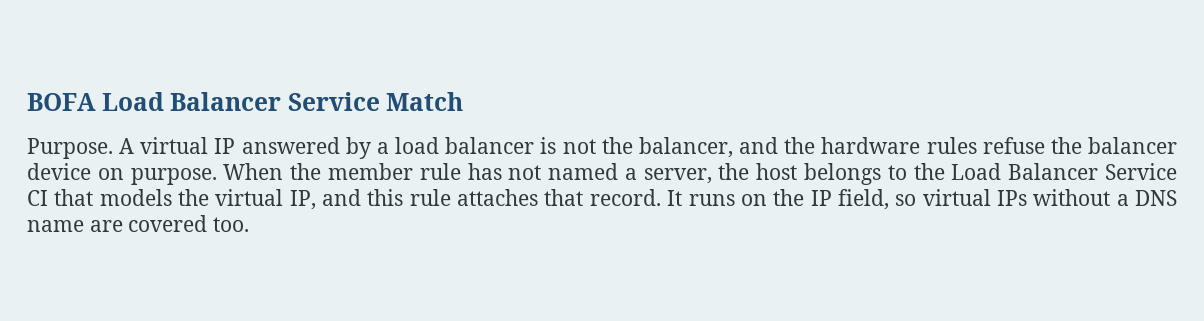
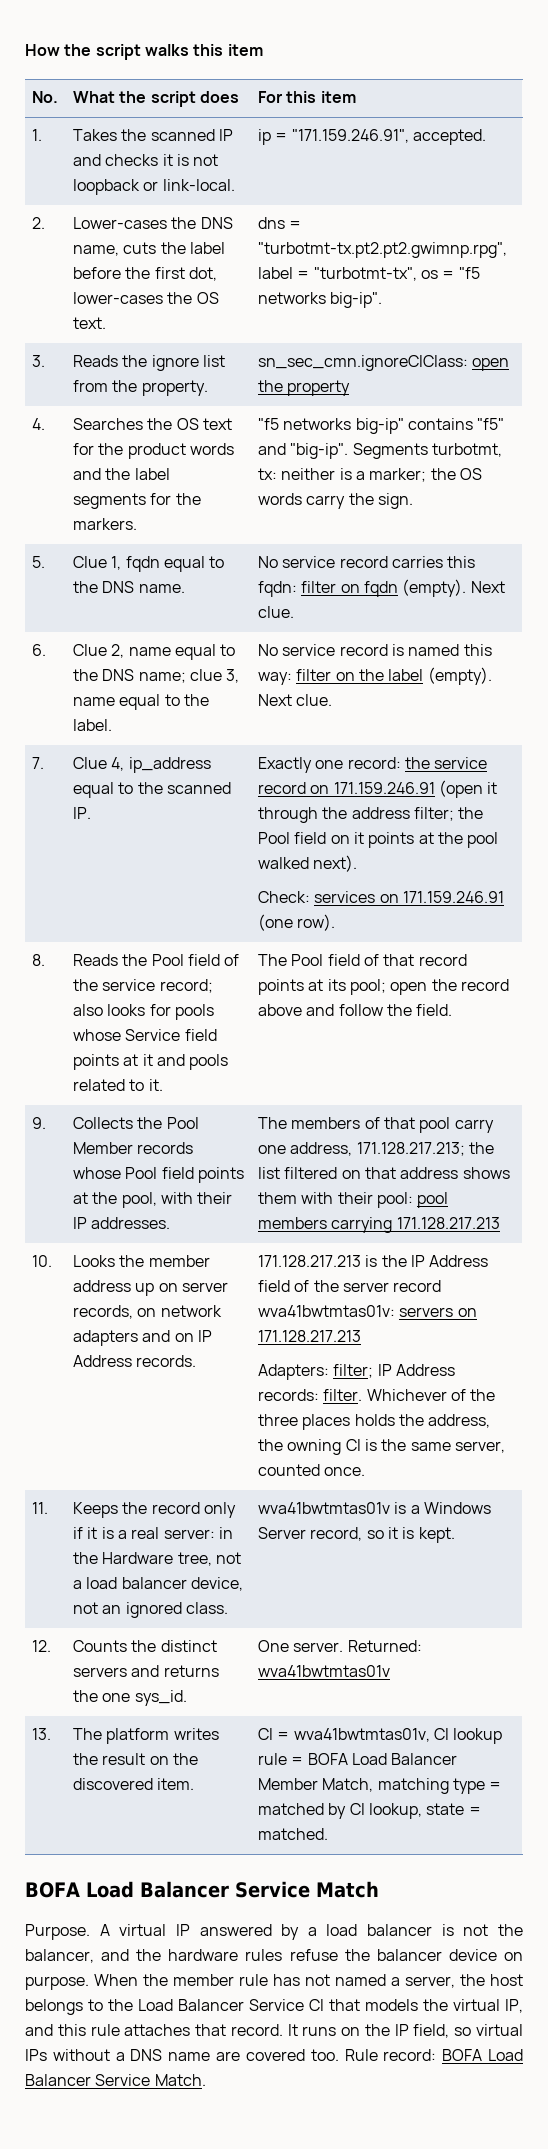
(27, 102) none -> [25,44,263,60] [32,91,59,103] [73,91,240,107] [258,91,356,103] [32,129,43,141] [73,129,234,141] [73,154,219,166] [73,179,235,195] [258,129,487,145] [32,217,46,229] [73,217,233,229] [73,242,226,256] [73,267,218,281] [73,292,219,304] [73,317,107,329] [258,217,302,229] [258,242,508,258] [258,267,480,281] [258,292,383,308] [32,355,46,367] [73,355,226,371] [73,380,208,396] [258,355,510,371] [258,380,351,396] [32,418,46,430] [73,418,233,430] [73,443,235,459] [73,468,170,480] [73,493,201,509] [73,518,138,530] [258,418,505,434] [258,443,503,459] [258,468,483,482] [258,493,414,509] [32,556,46,568] [73,556,225,572] [73,581,185,593] [258,556,476,568] [258,579,505,597] [258,606,295,618] [32,644,47,656] [73,644,236,660] [73,669,240,683] [73,694,210,710] [73,719,113,731] [258,644,492,656] [258,667,492,685] [258,694,333,706] [32,757,45,769] [73,757,211,773] [73,782,232,798] [73,807,92,819] [258,757,488,773] [258,780,498,798] [258,807,484,823] [258,832,499,848] [258,855,358,872] [258,891,505,903] [258,914,336,931] [32,954,46,966] [73,954,240,966] [73,979,213,993] [73,1004,215,1020] [73,1029,217,1041] [73,1054,229,1070] [73,1079,163,1091] [258,954,467,966] [258,979,510,995] [258,1004,453,1016] [32,1117,47,1129] [73,1117,199,1129] [73,1142,194,1154] [73,1167,245,1183] [73,1192,233,1208] [73,1217,171,1229] [258,1117,494,1133] [258,1142,495,1156] [258,1167,510,1179] [258,1192,449,1208] [258,1217,500,1233] [32,1255,53,1267] [73,1255,210,1267] [73,1280,229,1296] [73,1305,222,1319] [73,1330,213,1346] [73,1355,197,1367] [258,1255,489,1267] [258,1280,442,1292] [258,1305,477,1317] [258,1330,362,1342] [258,1364,456,1380] [258,1389,496,1401] [258,1414,491,1430] [258,1439,506,1455] [258,1464,366,1476] [32,1502,49,1514] [73,1502,237,1518] [73,1527,234,1539] [73,1552,242,1566] [73,1577,244,1591] [73,1602,229,1618] [258,1502,492,1514] [258,1527,455,1543] [32,1640,52,1652] [73,1640,217,1652] [73,1665,219,1677] [73,1690,187,1706] [258,1640,422,1652] [258,1665,391,1677] [32,1728,52,1740] [73,1728,219,1744] [73,1753,199,1765] [73,1778,195,1790] [258,1728,503,1744] [258,1753,458,1765] [258,1778,502,1794] [258,1803,481,1819] [258,1828,329,1840] How the script walks this item // No. | What the script does | For this item // 1. | Takes the scanned IP and checks it is not loopback or link-local. | ip = "171.159.246.91", accepted. // 2. | Lower-cases the DNS name, cuts the label before the first dot, lower-cases the OS text. | dns = "turbotmt-tx.pt2.pt2.gwimnp.rpg", label = "turbotmt-tx", os = "f5 networks big-ip". // 3. | Reads the ignore list from the property. | sn_sec_cmn.ignoreCIClass: open the property // 4. | Searches the OS text for the product words and the label segments for the markers. | "f5 networks big-ip" contains "f5" and "big-ip". Segments turbotmt, tx: neither is a marker; the OS words carry the sign. // 5. | Clue 1, fqdn equal to the DNS name. | No service record carries this fqdn: filter on fqdn (empty). Next clue. // 6. | Clue 2, name equal to the DNS name; clue 3, name equal to the label. | No service record is named this way: filter on the label (empty). Next clue. // 7. | Clue 4, ip_address equal to the scanned IP. | Exactly one record: the service record on 171.159.246.91 (open it through the address filter; the Pool field on it points at the pool walked next). // Check: services on 171.159.246.91 (one row). // 8. | Reads the Pool field of the service record; also looks for pools whose Service field points at it and pools related to it. | The Pool field of that record points at its pool; open the record above and follow the field. // 9. | Collects the Pool Member records whose Pool field points at the pool, with their IP addresses. | The members of that pool carry one address, 171.128.217.213; the list filtered on that address shows them with their pool: pool members carrying 171.128.217.213 // 10. | Looks the member address up on server records, on network adapters and on IP Address records. | 171.128.217.213 is the IP Address field of the server record wva41bwtmtas01v: servers on 171.128.217.213 // Adapters: filter; IP Address records: filter. Whichever of the three places holds the address, the owning CI is the same server, counted once. // 11. | Keeps the record only if it is a real server: in the Hardware tree, not a load balancer device, not an ignored class. | wva41bwtmtas01v is a Windows Server record, so it is kept. // 12. | Counts the distinct servers and returns the one sys_id. | One server. Returned: wva41bwtmtas01v // 13. | The platform writes the result on the discovered item. | CI = wva41bwtmtas01v, CI lookup rule = BOFA Load Balancer Member Match, matching type = matched by CI lookup, state = matched. //
(250, 224) none -> [344,2049,523,2061] [25,2074,206,2086] Rule record: BOFA Load Balancer Service Match.

